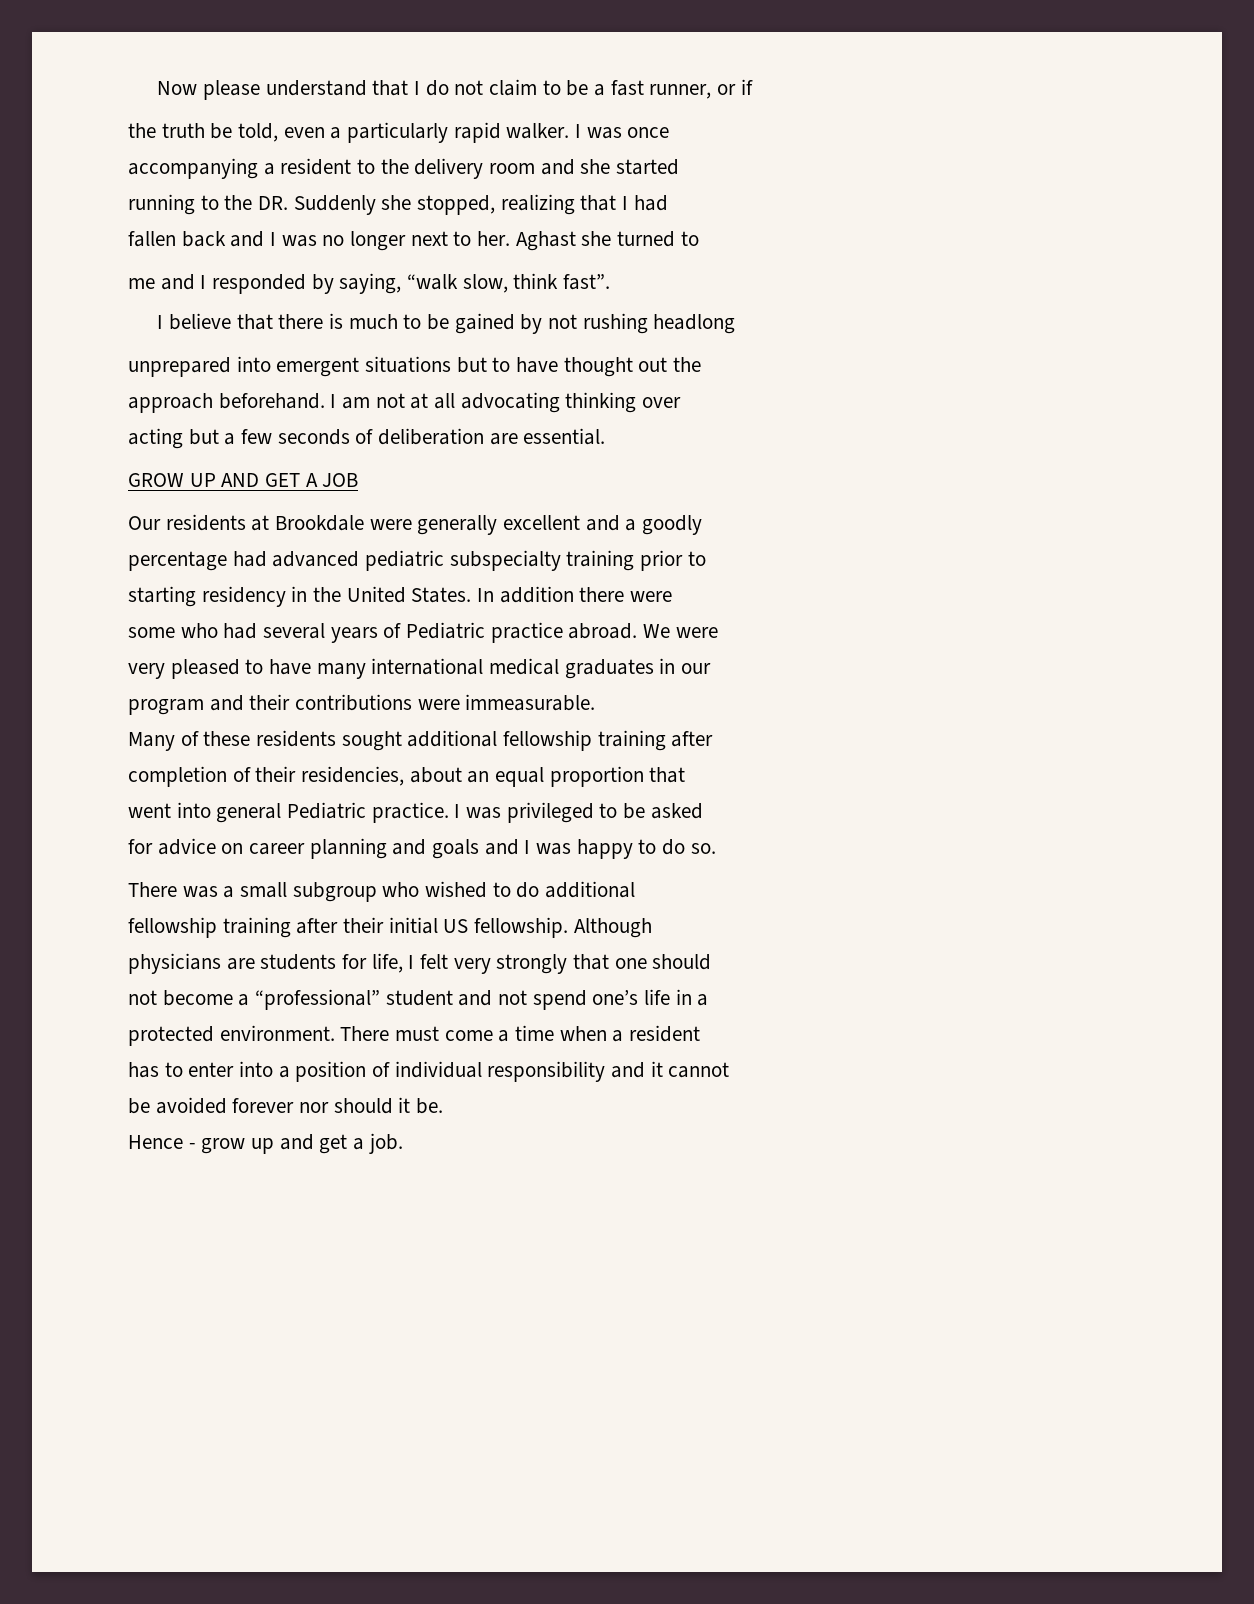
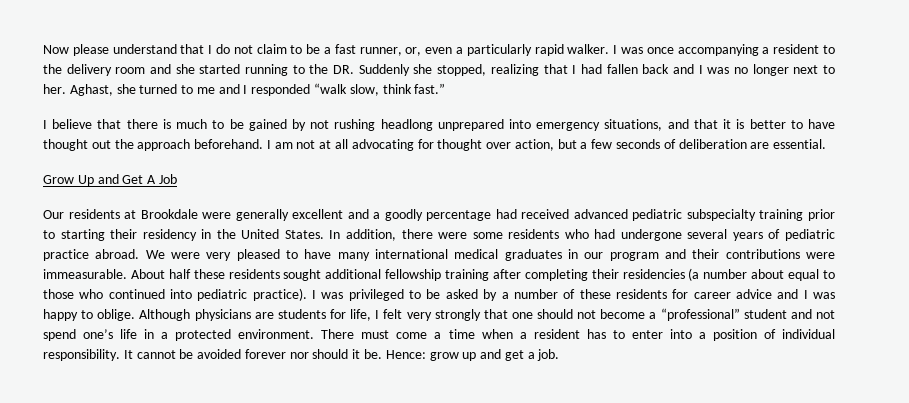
[717,79,753,95] [128,123,279,142] or if // the truth be told, -> [405,47,422,56] or,
(670, 132) // -> (674, 50) none
(680, 167) // -> (241, 69) none
(668, 203) // -> (602, 69) none
[515,231,576,251] Aghast -> [69,84,113,96] Aghast,
(699, 238) // -> (194, 89) none
[311,273,402,294] by saying, -> (311, 90) none
[563,274,611,290] fast”. -> [414,83,446,94] fast.”
(736, 324) // -> (433, 125) none
[276,356,487,377] emergent situations but -> [536,119,786,131] emergency situations, and that it is better
(702, 364) // -> (134, 144) none
[565,392,637,413] thinking -> [417,139,483,151] for thought
[128,428,183,449] // acting -> [514,139,554,151] action,
[128,473,359,487] GROW UP AND GET A JOB -> [43,174,177,186] Grow Up and Get A Job
(703, 525) // -> (423, 215) none
(267, 559) none -> [521,209,570,219] received
[128,586,196,607] // starting -> [60,229,138,241] starting their
[499,586,574,603] addition -> [345,229,396,241] addition,
[128,627,175,638] // some -> [472,229,560,239] some residents
(258, 631) none -> [620,229,682,241] undergone
[406,622,486,639] Pediatric -> [784,229,835,241] pediatric
(718, 632) // -> (201, 255) none
(712, 668) // -> (604, 255) none
[128,731,199,751] // Many of -> [130,269,191,279] About half
[128,766,686,787] [128,802,449,823] // completion of their residencies, about an equal proportion that // went into general Pediatric practice. -> [524,268,835,281] [43,288,307,301] completing their residencies (a number about equal to those who continued into pediatric practice).
[128,838,480,859] // for advice on career planning and goals -> [483,289,772,301] by a number of these residents for career advice
[662,839,716,855] [128,881,636,902] [128,917,569,938] do so. // There was a small subgroup who wished to do additional // fellowship training after their initial US fellowship. -> [97,309,136,321] oblige.
(652, 928) // -> (191, 315) none
(712, 962) // -> (574, 314) none
(709, 1000) // -> (169, 335) none
(701, 1033) // -> (580, 334) none
[487,1061,663,1082] responsibility and it -> [43,349,133,361] responsibility. It
(730, 1070) // -> (176, 354) none
[128,1135,196,1149] // Hence - -> [385,350,426,359] Hence:

